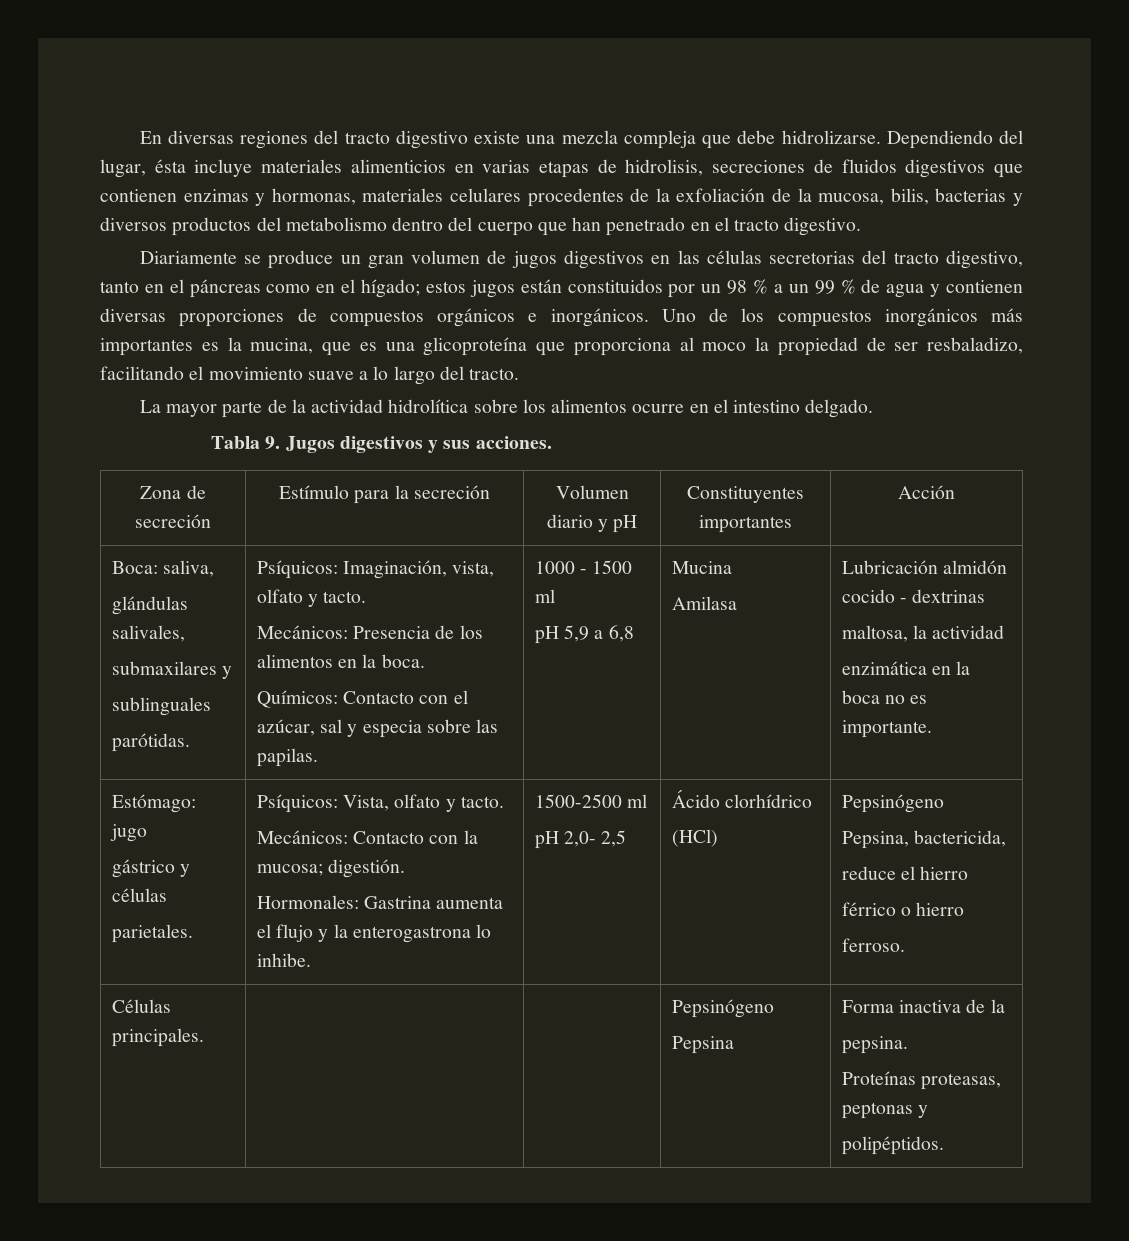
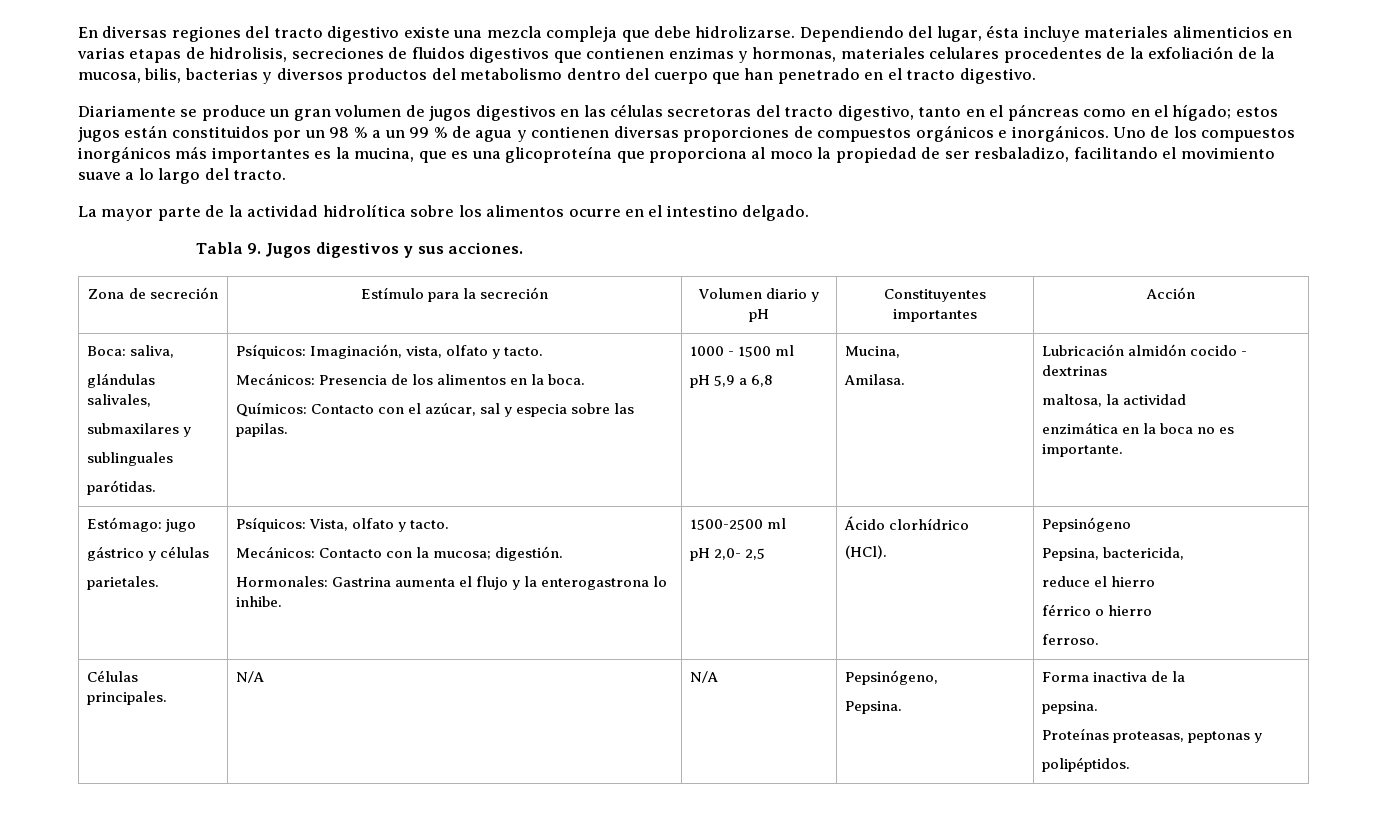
[769,251,856,264] secretorias -> [667,107,752,117] secretoras
[671,561,732,574] [671,596,737,610] Mucina // Amilasa -> [844,346,900,358] [843,374,905,385] Mucina, // Amilasa.
[671,829,718,847] (HCl) -> [844,545,887,559] (HCl).
[671,999,774,1018] [671,1036,734,1054] | | Pepsinógeno // Pepsina -> [235,671,264,683] [689,671,718,683] [844,670,938,685] [844,701,902,714] N/A | N/A | Pepsinógeno, // Pepsina.

